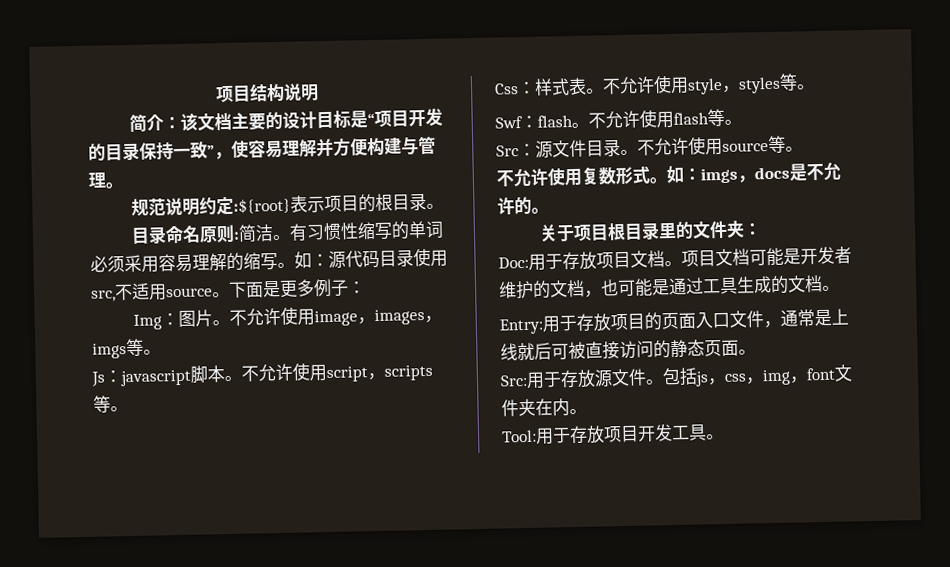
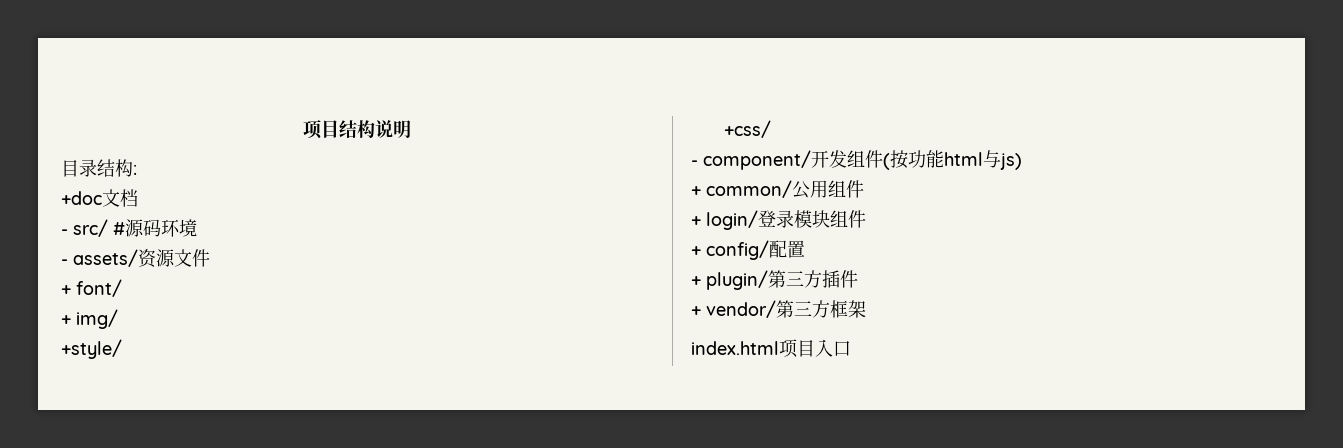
[129,107,444,132] [88,135,436,162] [88,172,123,189] [131,192,445,217] [131,220,445,245] [90,247,448,273] [91,278,366,302] [133,306,443,330] [92,338,161,359] [91,362,433,387] [93,395,128,413] [494,73,815,96] [495,108,742,129] [496,135,803,159] [496,161,841,188] [497,196,549,215] [539,220,763,242] [498,246,852,271] [498,274,840,300] [499,308,849,335] [500,339,756,361] [500,364,853,389] [501,398,587,417] [501,424,724,445] 简介：该文档主要的设计目标是“项目开发的目录保持一致”，使容易理解并方便构建与管理。 // 规范说明约定:${root}表示项目的根目录。 // 目录命名原则:简洁。有习惯性缩写的单词必须采用容易理解的缩写。如：源代码目录使用src,不适用source。下面是更多例子： // Img：图片。不允许使用image，images，imgs等。 // Js：javascript脚本。不允许使用script，scripts等。 // Css：样式表。不允许使用style，styles等。 // Swf：flash。不允许使用flash等。 // Src：源文件目录。不允许使用source等。 // 不允许使用复数形式。如：imgs，docs是不允许的。 // 关于项目根目录里的文件夹： // Doc:用于存放项目文档。项目文档可能是开发者维护的文档，也可能是通过工具生成的文档。 // Entry:用于存放项目的页面入口文件，通常是上线就后可被直接访问的静态页面。 // Src:用于存放源文件。包括js，css，img，font文件夹在内。 // Tool:用于存放项目开发工具。 -> [61,159,137,177] [61,189,138,207] [61,219,197,237] [61,249,210,268] [61,279,122,297] [61,309,118,329] [61,339,122,359] [723,120,771,138] [691,150,1022,170] [691,180,864,199] [691,210,866,230] [691,240,805,260] [691,270,858,290] [691,300,866,318] [691,339,851,358] 目录结构: // +doc文档 // - src/ #源码环境 // - assets/资源文件 // + font/ // + img/ // +style/ // +css/ // - component/开发组件(按功能html与js) // + common/公用组件 // + login/登录模块组件 // + config/配置 // + plugin/第三方插件 // + vendor/第三方框架 // index.html项目入口

